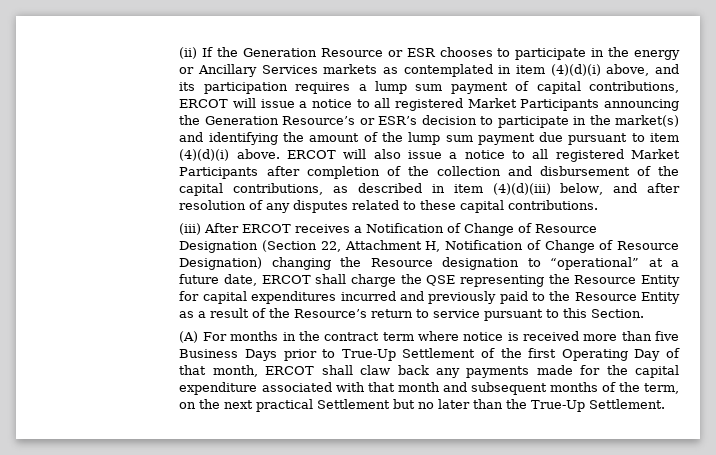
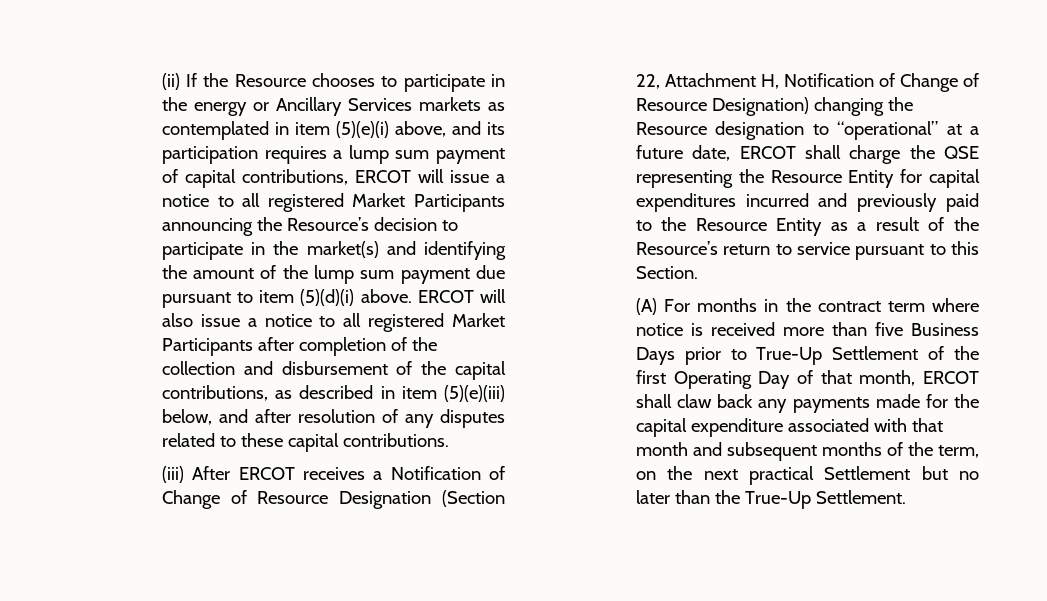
[243,48,436,57] Generation Resource or ESR -> [234,74,306,87] Resource
[550,64,601,76] (4)(d)(i) -> [335,121,389,138] (5)(e)(i)
[204,116,418,125] Generation Resource’s or ESR’s -> [286,217,369,231] Resource’s
[179,149,230,161] (4)(d)(i) -> [300,289,355,306] (5)(d)(i)
[492,183,551,195] (4)(d)(iii) -> [444,385,506,402] (5)(e)(iii)

